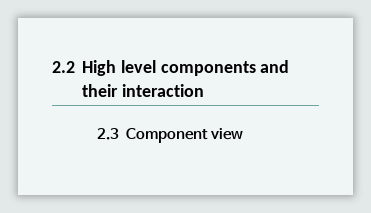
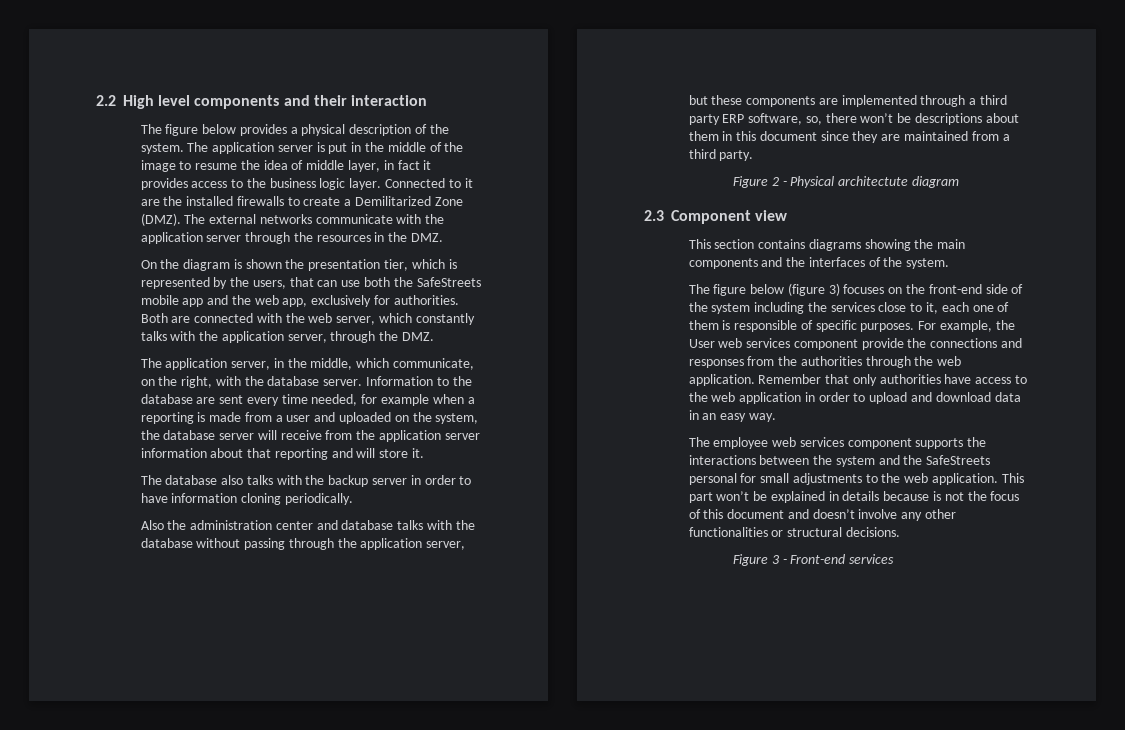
[96,128,243,143] 2.3 Component view -> [140,124,449,136] [140,142,464,154] [140,160,432,172] [140,178,473,190] [140,196,463,206] [140,213,445,226] [140,232,444,244] [140,259,457,271] [140,277,481,289] [140,295,459,307] [140,313,475,325] [140,331,435,343] [140,358,475,370] [140,376,472,388] [140,394,475,406] [140,412,479,424] [140,430,480,442] [140,448,425,460] [140,475,472,487] [140,493,353,505] [140,520,475,530] [140,538,466,550] [688,95,1008,107] [688,113,1019,125] [688,131,1010,143] [688,149,754,161] [733,176,959,188] [644,210,788,224] [688,239,966,251] [688,257,950,269] [688,283,1024,296] [688,302,1010,314] [688,320,1015,332] [688,338,1023,350] [688,356,962,368] [688,374,1028,386] [688,392,1021,404] [688,410,776,422] [688,437,987,449] [688,455,991,467] [688,473,1024,485] [688,491,1020,503] [688,509,957,521] [688,527,900,537] [733,554,895,566] The figure below provides a physical description of the system. The application server is put in the middle of the image to resume the idea of middle layer, in fact it provides access to the business logic layer. Connected to it are the installed firewalls to create a Demilitarized Zone (DMZ). The external networks communicate with the application server through the resources in the DMZ. // On the diagram is shown the presentation tier, which is represented by the users, that can use both the SafeStreets mobile app and the web app, exclusively for authorities. Both are connected with the web server, which constantly talks with the application server, through the DMZ. // The application server, in the middle, which communicate, on the right, with the database server. Information to the database are sent every time needed, for example when a reporting is made from a user and uploaded on the system, the database server will receive from the application server information about that reporting and will store it. // The database also talks with the backup server in order to have information cloning periodically. // Also the administration center and database talks with the database without passing through the application server, but these components are implemented through a third party ERP software, so, there won’t be descriptions about them in this document since they are maintained from a third party. // Figure 2 - Physical architectute diagram // 2.3 Component view // This section contains diagrams showing the main components and the interfaces of the system. // The figure below (figure 3) focuses on the front-end side of the system including the services close to it, each one of them is responsible of specific purposes. For example, the User web services component provide the connections and responses from the authorities through the web application. Remember that only authorities have access to the web application in order to upload and download data in an easy way. // The employee web services component supports the interactions between the system and the SafeStreets personal for small adjustments to the web application. This part won’t be explained in details because is not the focus of this document and doesn’t involve any other functionalities or structural decisions. // Figure 3 - Front-end services

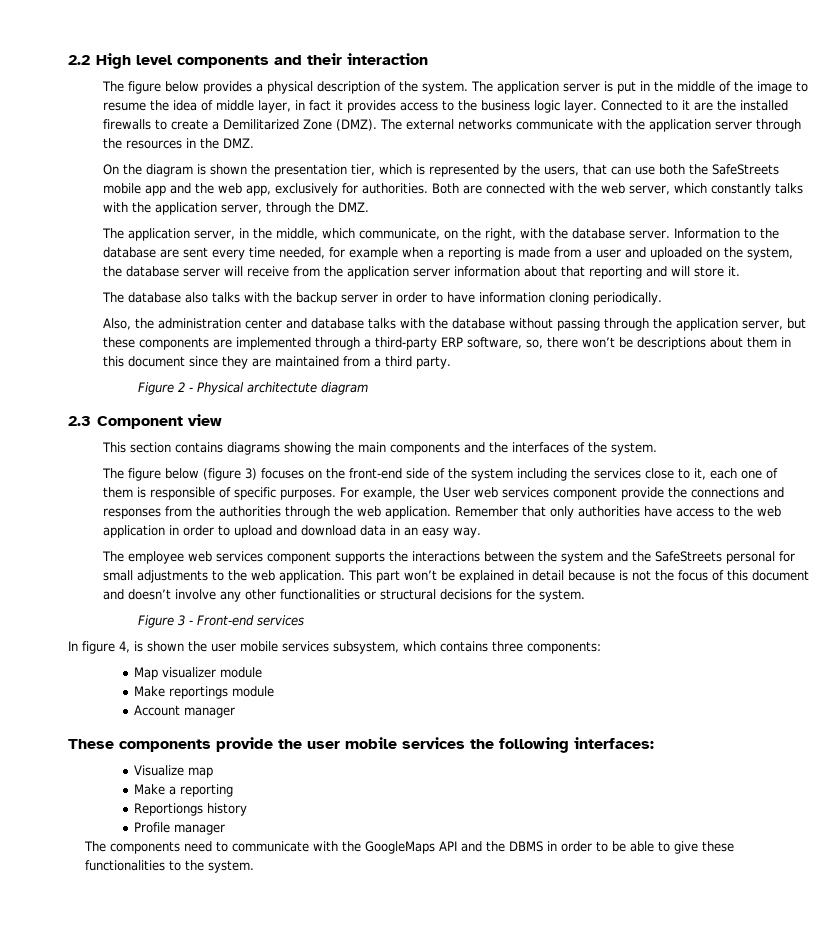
[140,520,164,530] Also -> [102,318,131,330] Also,
[980,95,1008,105] [688,114,720,125] third party -> [374,337,437,350] third-party
[842,491,880,501] details -> [531,570,564,581] detail
[845,527,900,537] decisions. -> [439,589,585,602] decisions for the system.
(895, 559) none -> [68,641,601,654] [134,667,263,680] [134,686,275,699] [134,705,236,718] [68,737,654,753] [134,765,214,778] [134,784,234,797] [134,803,248,816] [134,822,226,835] [84,841,735,854] [85,860,255,873] // In figure 4, is shown the user mobile services subsystem, which contains three components: // Map visualizer module // Make reportings module // Account manager // These components provide the user mobile services the following interfaces: // Visualize map // Make a reporting // Reportiongs history // Profile manager // The components need to communicate with the GoogleMaps API and the DBMS in order to be able to give these functionalities to the system.

